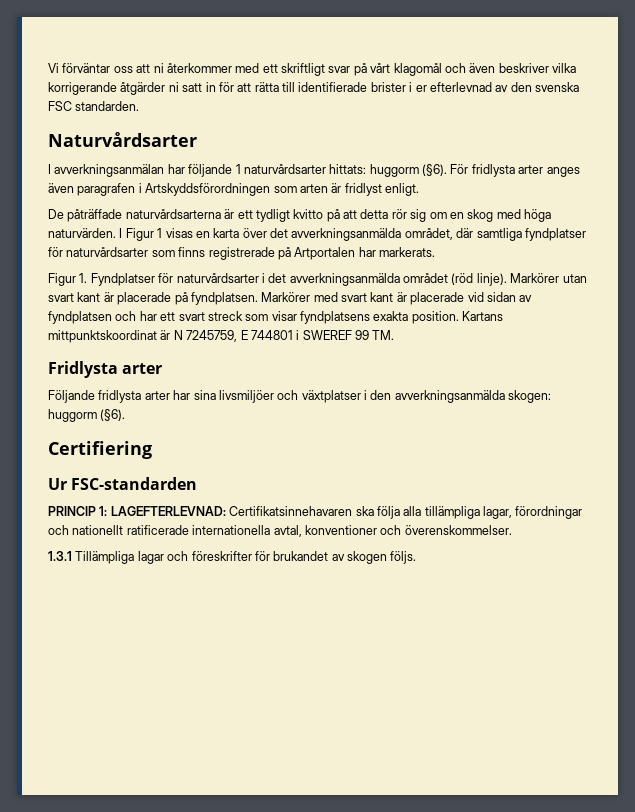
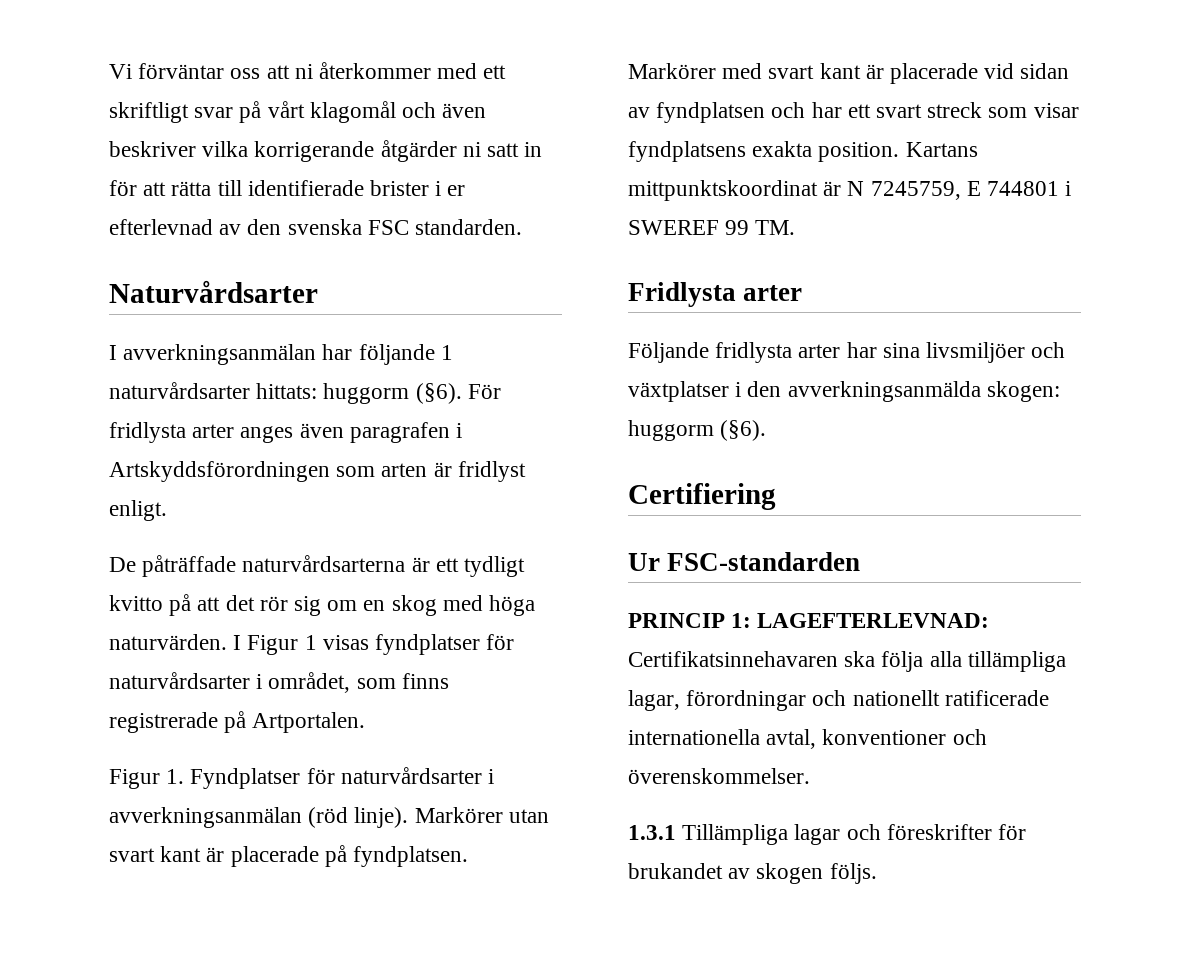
[360,209,389,219] detta -> [225,595,255,611] det
[195,228,522,241] en karta över det avverkningsanmälda området, där samtliga -> (369, 642) none
(149, 252) none -> [256,672,351,693] i området,
[294,247,435,260] Artportalen har markerats. -> [252,712,366,733] Artportalen.
[268,273,448,286] det avverkningsanmälda området -> [109,807,302,828] avverkningsanmälan

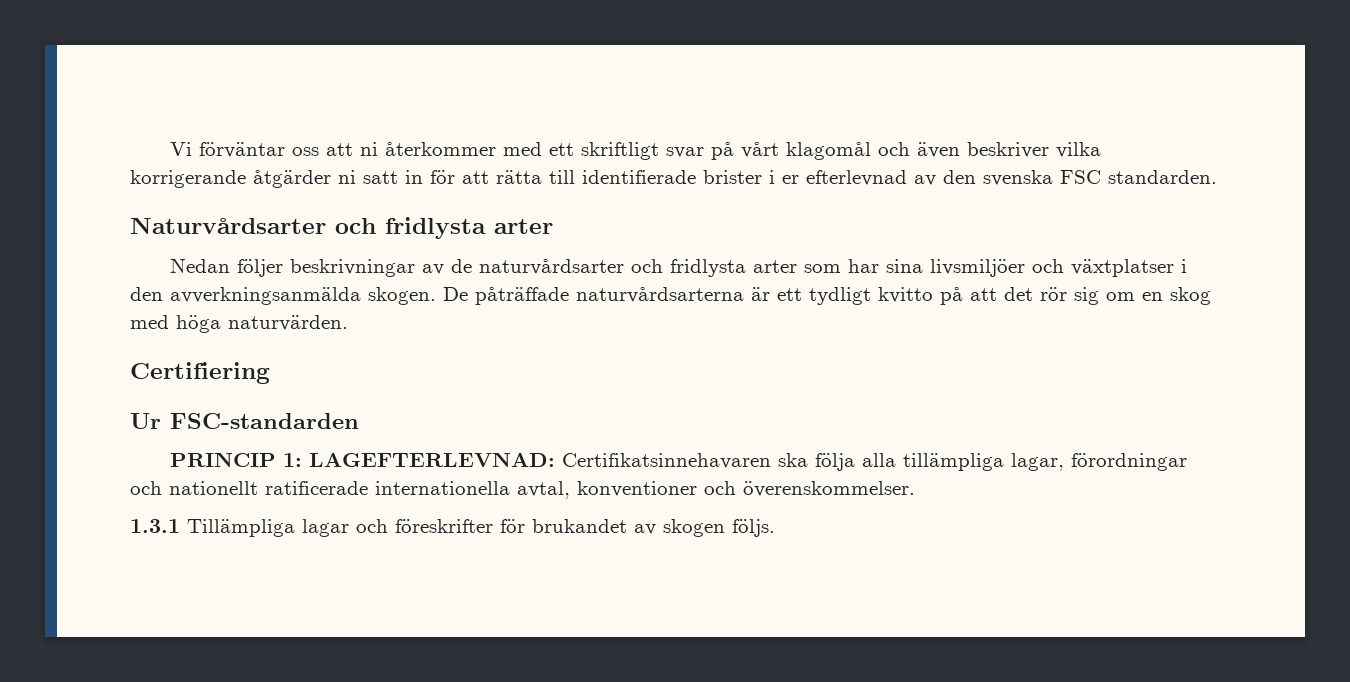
[109,344,453,365] [109,382,501,404] [109,422,463,443] [109,461,526,482] [109,500,167,521] // I avverkningsanmälan har följande 1 naturvårdsarter hittats: huggorm (§6). För fridlysta arter anges även paragrafen i Artskyddsförordningen som arten är fridlyst enligt. // -> [335,217,553,239] [170,258,1188,277] [130,287,436,305] och fridlysta arter // Nedan följer beskrivningar av de naturvårdsarter och fridlysta arter som har sina livsmiljöer och växtplatser i den avverkningsanmälda skogen.
[233,634,515,655] [109,672,449,693] [109,711,366,733] [109,767,495,789] [109,807,549,828] [109,845,469,867] [628,63,1070,84] [628,102,1079,123] [628,141,978,162] [628,180,1072,201] [628,220,796,235] [628,282,803,307] [628,342,1066,363] [628,381,1060,402] [628,420,767,441] I Figur 1 visas fyndplatser för naturvårdsarter i området, som finns registrerade på Artportalen. // Figur 1. Fyndplatser för naturvårdsarter i avverkningsanmälan (röd linje). Markörer utan svart kant är placerade på fyndplatsen. Markörer med svart kant är placerade vid sidan av fyndplatsen och har ett svart streck som visar fyndplatsens exakta position. Kartans mittpunktskoordinat är N 7245759, E 744801 i SWEREF 99 TM. // Fridlysta arter // Följande fridlysta arter har sina livsmiljöer och växtplatser i den avverkningsanmälda skogen: huggorm (§6). -> (348, 323) none

